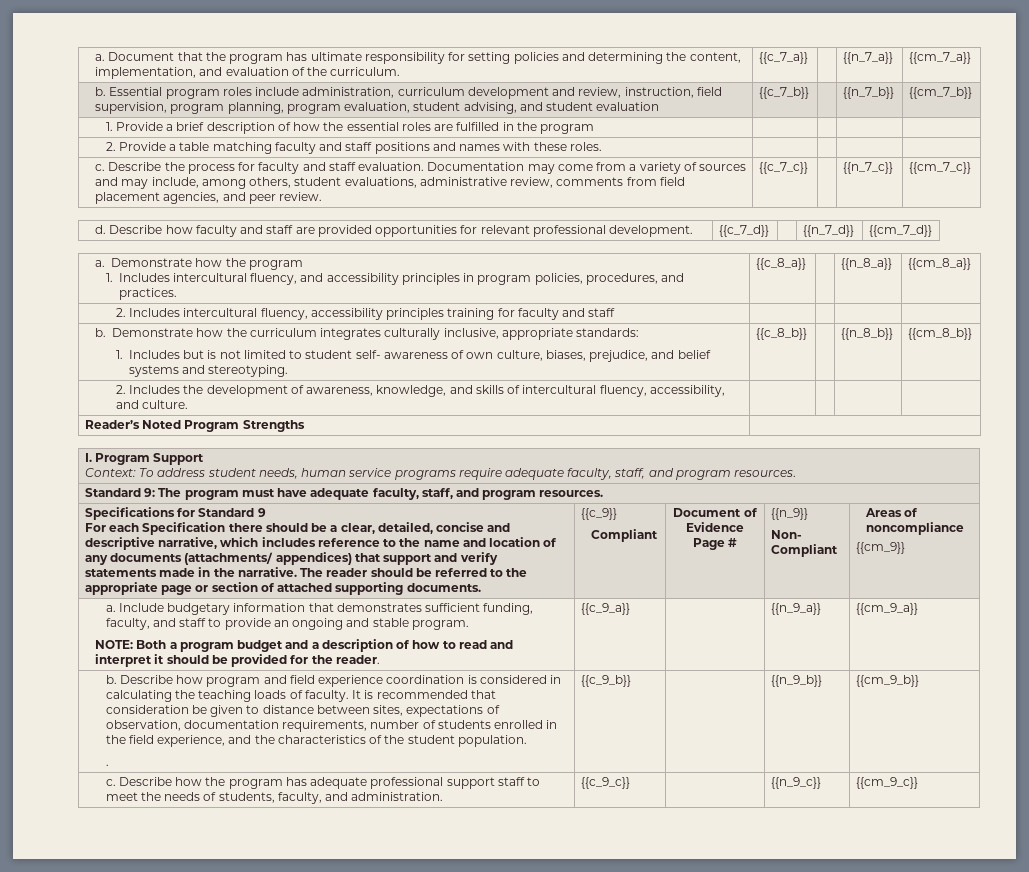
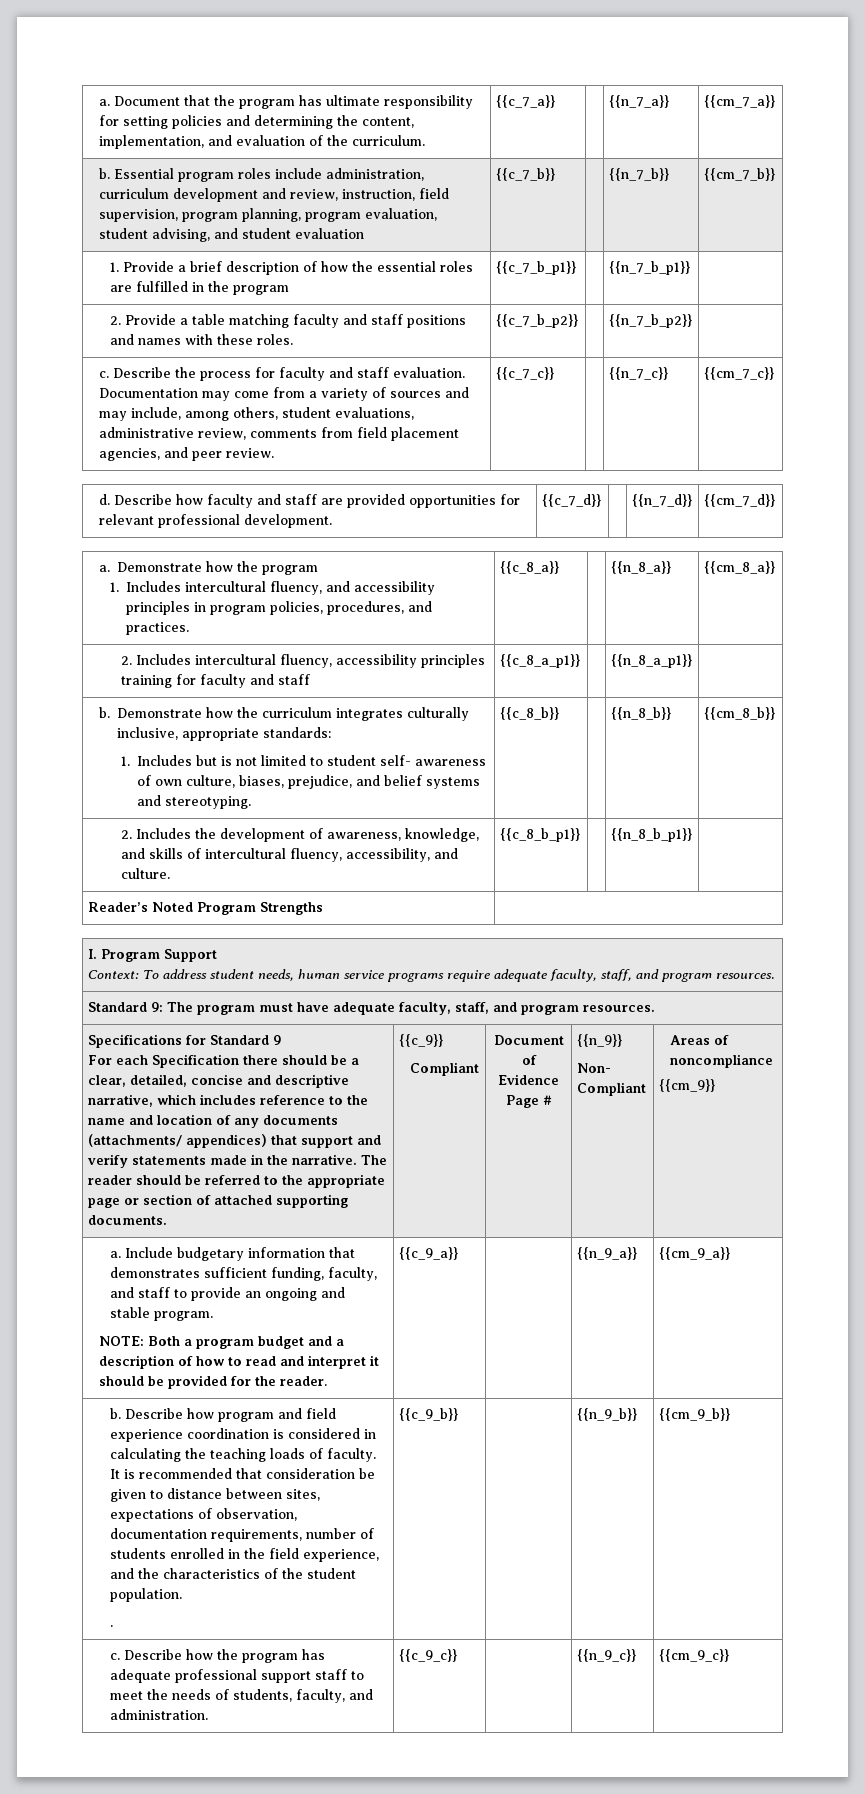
(594, 129) | | -> [495,261,576,275] [608,261,690,275] {{c_7_b_p1}} | | {{n_7_b_p1}}
(602, 146) | | -> [495,314,578,328] [608,314,692,328] {{c_7_b_p2}} | | {{n_7_b_p2}}
(616, 312) | | -> [499,654,580,668] [610,654,692,668] {{c_8_a_p1}} | | {{n_8_a_p1}}
(189, 404) | | -> [499,828,580,842] [610,828,692,842] {{c_8_b_p1}} | | {{n_8_b_p1}}

